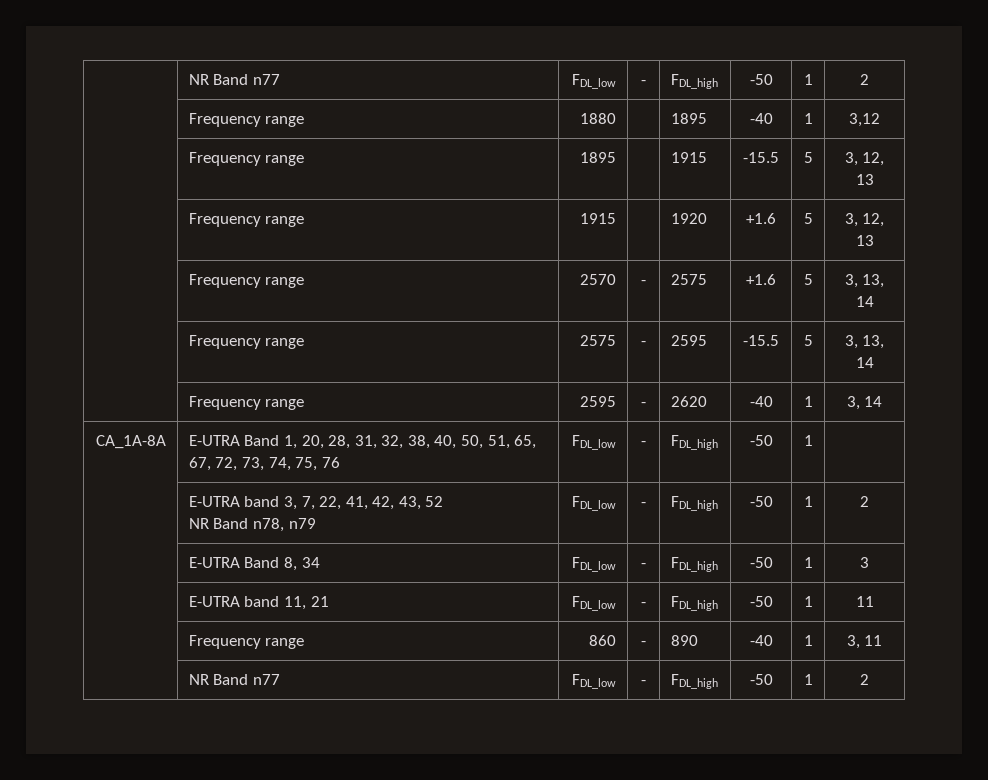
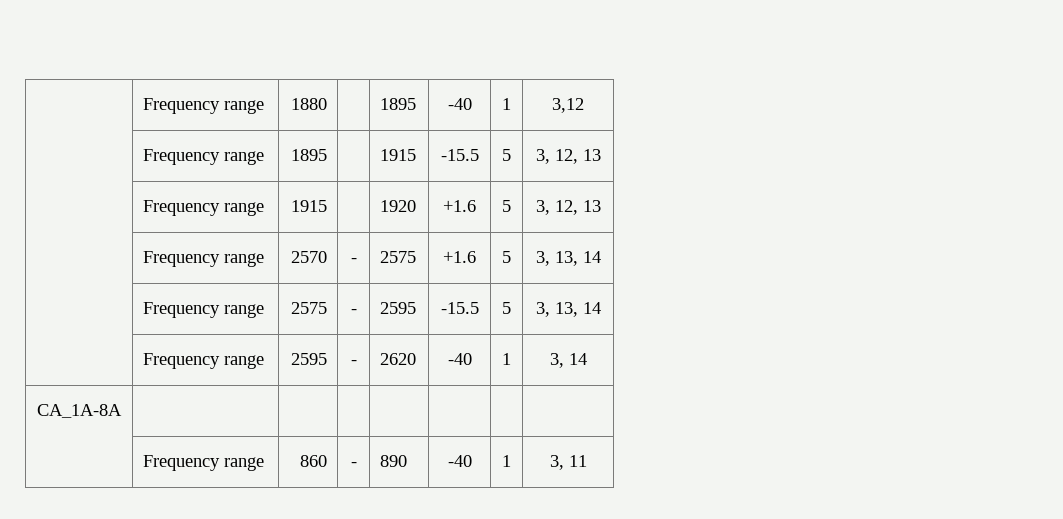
[188,74,280,85] [572,74,617,89] [641,80,646,85] [670,74,718,89] [749,74,773,85] [803,74,813,85] [860,74,870,85] | NR Band n77 | FDL_low | - | FDL_high | -50 | 1 | 2 // -> (143, 106) none
[188,435,537,449] [188,457,340,471] [572,435,617,450] [641,441,646,446] [670,435,718,450] [749,435,773,446] [803,435,813,446] [188,496,444,510] [188,518,316,532] [572,496,617,511] [641,502,646,507] [670,496,718,511] [749,496,773,507] [803,496,813,507] [860,496,870,507] [188,557,320,571] [572,557,617,572] [641,563,646,568] [670,557,718,572] [749,557,773,568] [803,557,813,568] [860,557,870,568] [188,596,329,610] [572,596,617,611] [641,602,646,607] [670,596,718,611] [749,596,773,607] [803,596,813,607] [855,596,874,607] E-UTRA Band 1, 20, 28, 31, 32, 38, 40, 50, 51, 65, 67, 72, 73, 74, 75, 76 | FDL_low | - | FDL_high | -50 | 1 | // | E-UTRA band 3, 7, 22, 41, 42, 43, 52 // NR Band n78, n79 | FDL_low | - | FDL_high | -50 | 1 | 2 // | E-UTRA Band 8, 34 | FDL_low | - | FDL_high | -50 | 1 | 3 // | E-UTRA band 11, 21 | FDL_low | - | FDL_high | -50 | 1 | 11 -> (122, 411) | | | | | |
[188,674,280,685] [572,674,617,689] [641,680,646,685] [670,674,718,689] [749,674,773,685] [803,674,813,685] [860,674,870,685] // | NR Band n77 | FDL_low | - | FDL_high | -50 | 1 | 2 -> (587, 461) none

